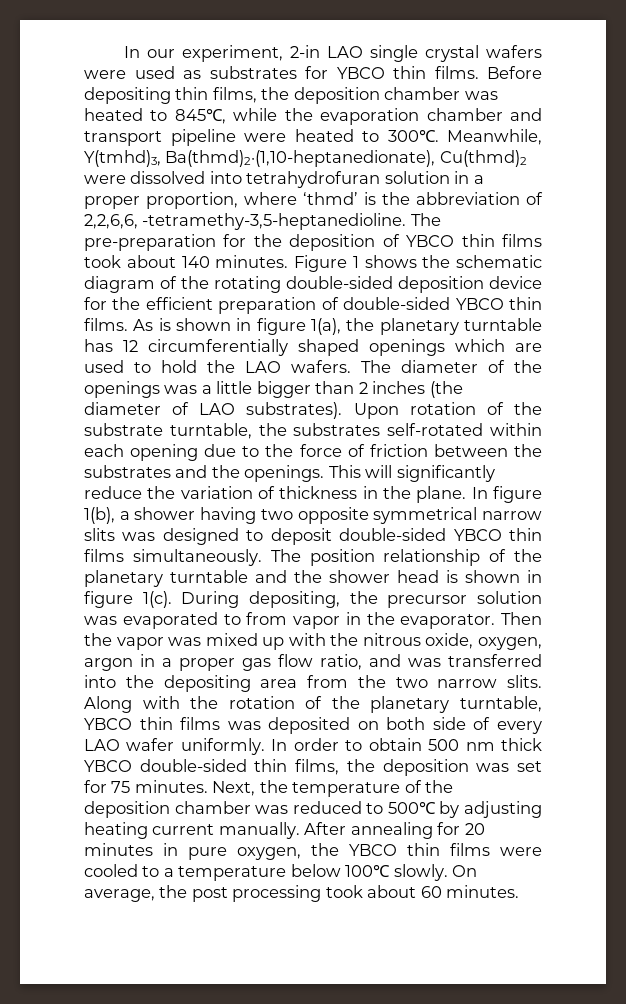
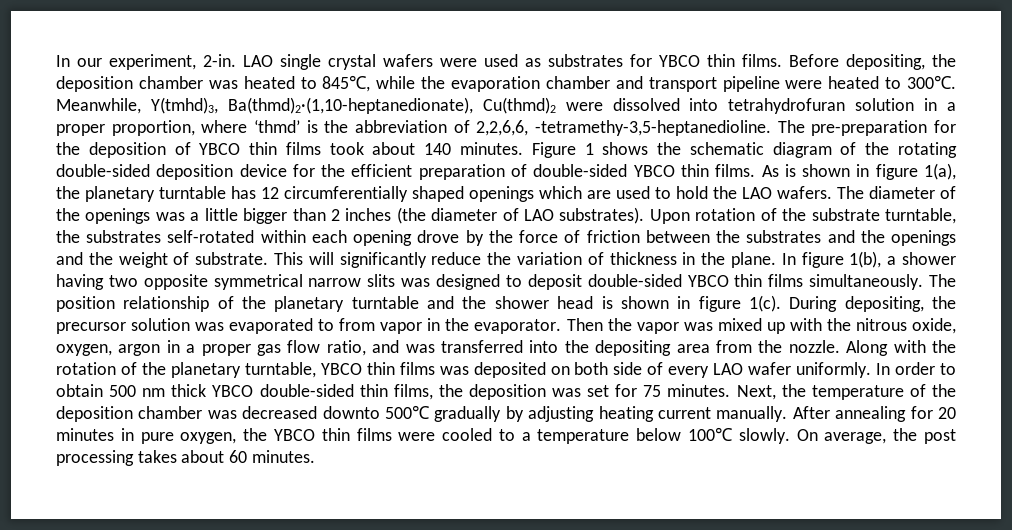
[289,45,320,58] 2-in -> [203,54,236,67] 2-in.
[84,87,257,104] depositing thin films, -> [846,54,925,70] depositing,
[204,444,260,457] due to -> [417,230,484,246] drove by
[244,465,325,482] openings. -> [891,230,957,246] [56,252,269,268] openings and the weight of substrate.
[395,675,542,688] two narrow slits. -> [788,340,840,353] nozzle.
[292,801,436,814] reduced to 500℃ -> [242,405,502,422] decreased downto 500℃ gradually
[325,885,363,898] took -> [137,450,177,463] takes

